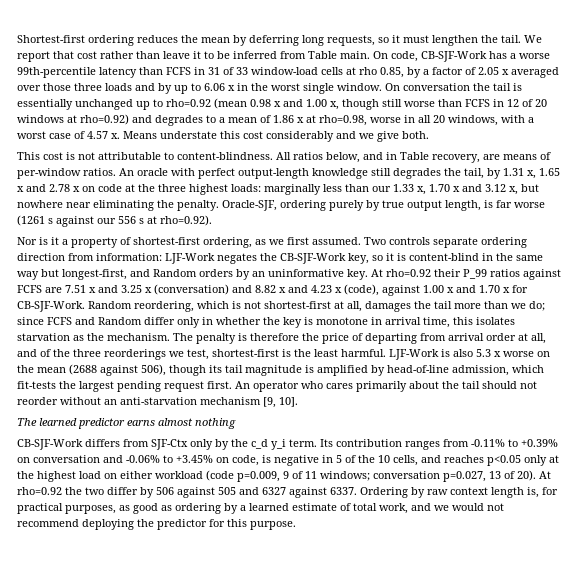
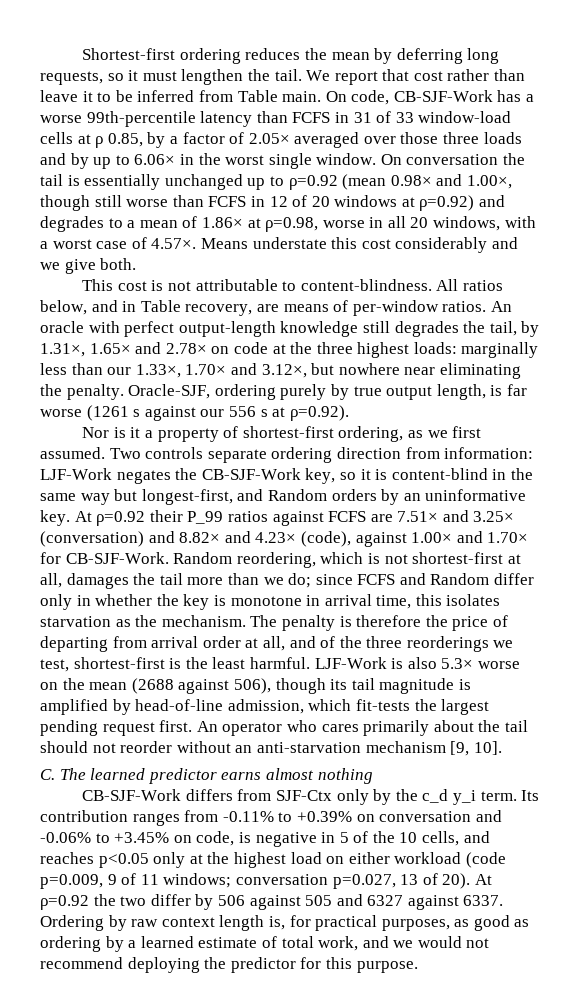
[359,67,377,75] rho -> [95,136,104,148] ρ
[478,67,509,75] 2.05 x -> [248,133,290,144] 2.05×
[204,83,235,91] 6.06 x -> [134,154,176,165] 6.06×
[166,98,339,110] rho=0.92 (mean 0.98 x and 1.00 x, -> [288,174,512,190] ρ=0.92 (mean 0.98× and 1.00×,
[80,114,129,125] rho=0.92) -> [419,195,475,211] ρ=0.92)
[273,115,367,126] 1.86 x at rho=0.98, -> [201,217,319,232] 1.86× at ρ=0.98,
[87,131,120,139] 4.57 x. -> [151,238,197,249] 4.57×.
[503,168,560,179] [17,184,80,192] 1.31 x, 1.65 x and 2.78 x -> [40,342,207,357] 1.31×, 1.65× and 2.78×
[393,184,518,195] 1.33 x, 1.70 x and 3.12 x, -> [135,363,307,378] 1.33×, 1.70× and 3.12×,
[160,215,212,226] rho=0.92). -> [289,405,349,421] ρ=0.92).
[386,269,431,277] rho=0.92 -> [96,511,146,526] ρ=0.92
[65,284,510,296] 7.51 x and 3.25 x (conversation) and 8.82 x and 4.23 x (code), against 1.00 x and 1.70 x -> [397,510,515,522] [40,531,529,547] 7.51× and 3.25× (conversation) and 8.82× and 4.23× (code), against 1.00× and 1.70×
[476,349,501,357] 5.3 x -> [441,658,474,669] 5.3×
(298, 402) none -> [40,769,55,780] C.
[17,487,62,495] rho=0.92 -> [40,895,89,910] ρ=0.92

